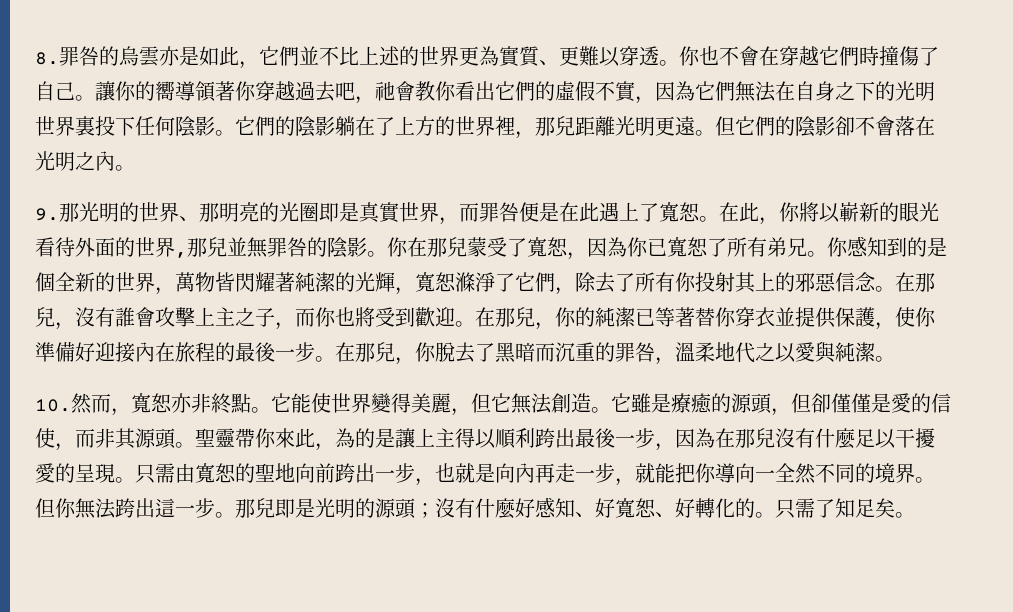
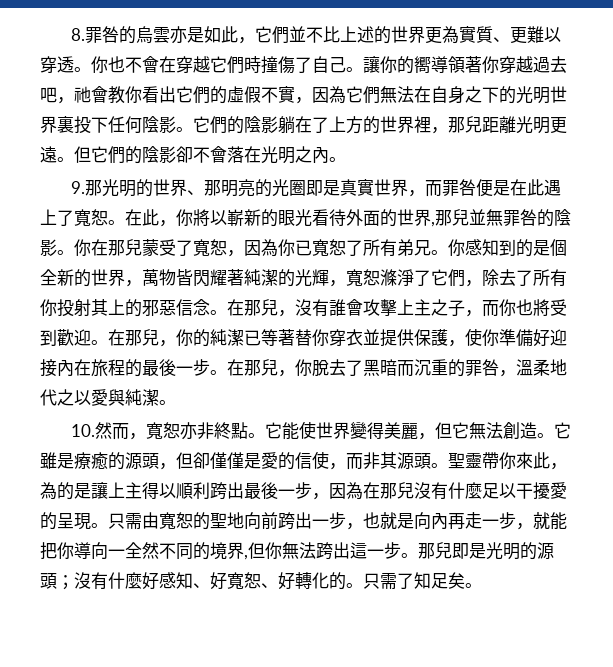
[915,477,935,483] 。 -> [244,555,248,560] ,

